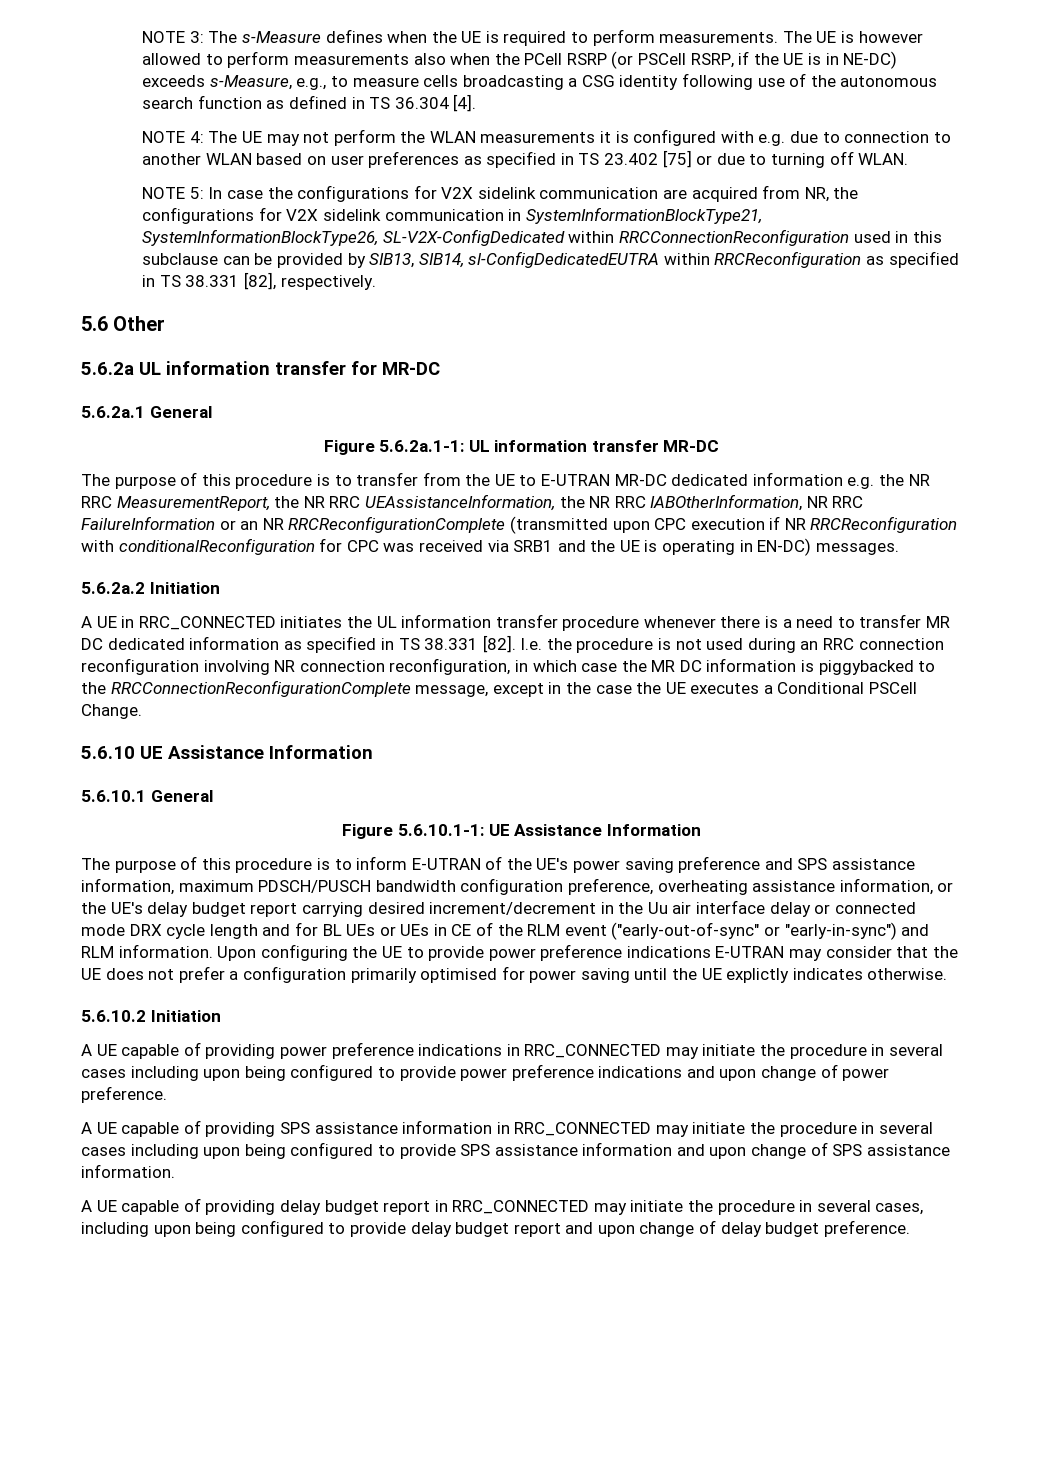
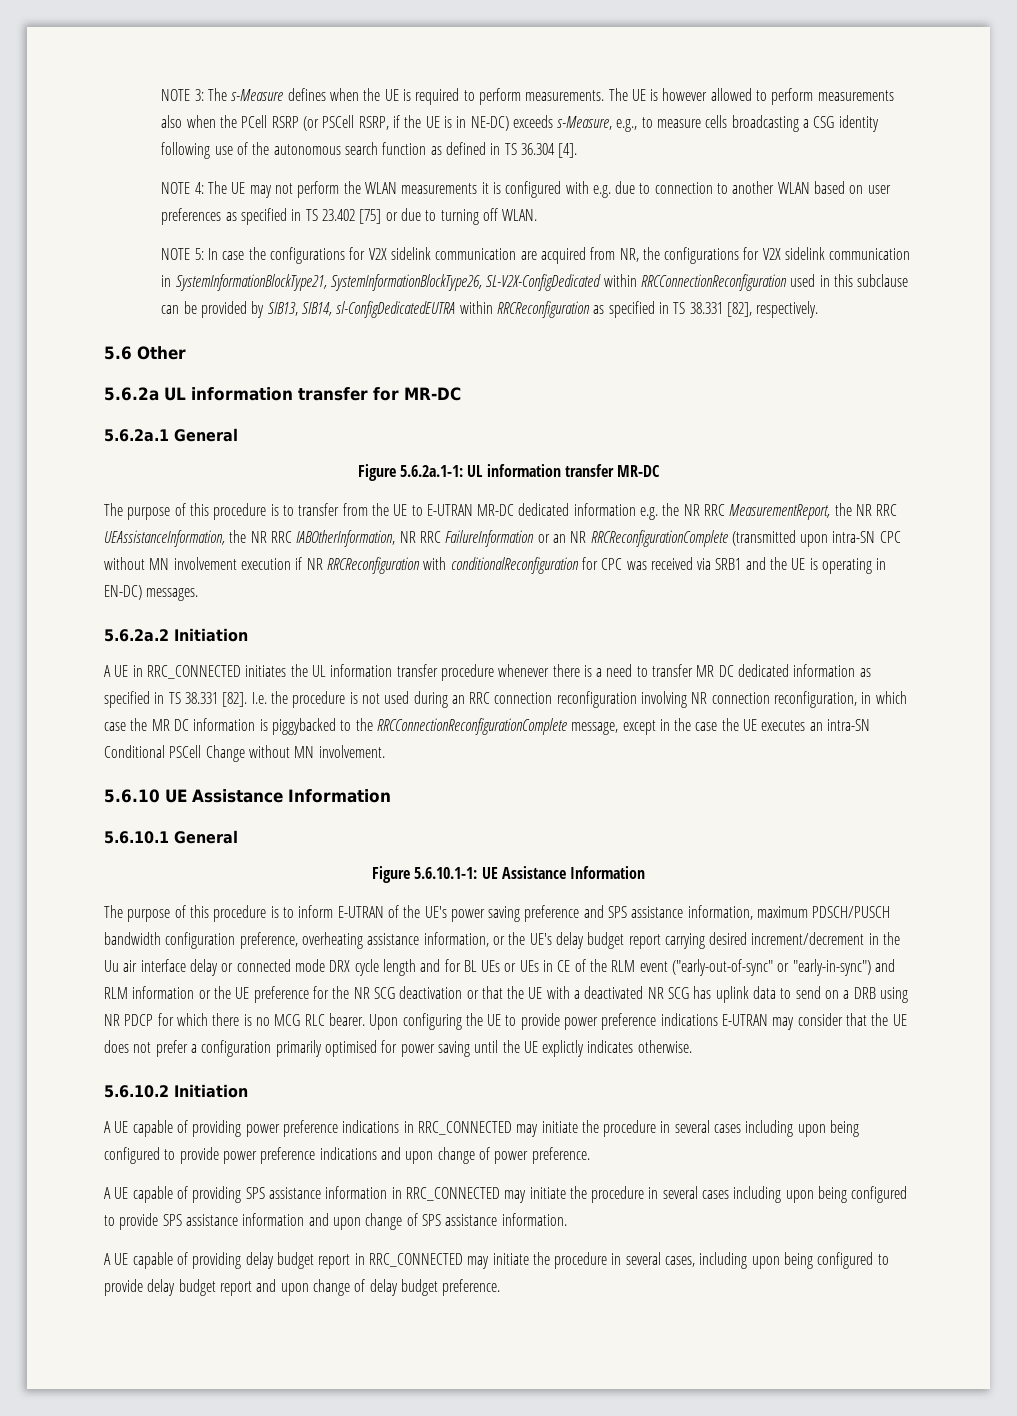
[654,518,687,530] CPC -> [832,531,901,543] [104,557,237,570] intra-SN CPC without MN involvement
[763,682,918,694] [81,704,142,719] a Conditional PSCell Change. -> [809,719,871,731] [104,745,385,762] an intra-SN Conditional PSCell Change without MN involvement.
[118,944,213,958] information. -> [132,986,908,1003] [104,1013,365,1026] information or the UE preference for the NR SCG deactivation or that the UE with a deactivated NR SCG has uplink data to send on a DRB using NR PDCP for which there is no MCG RLC bearer.

